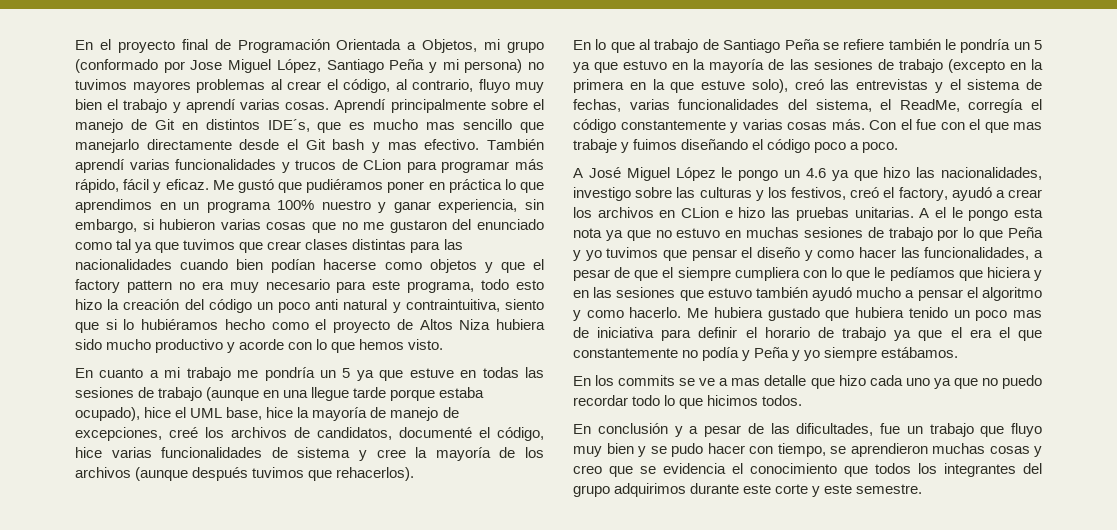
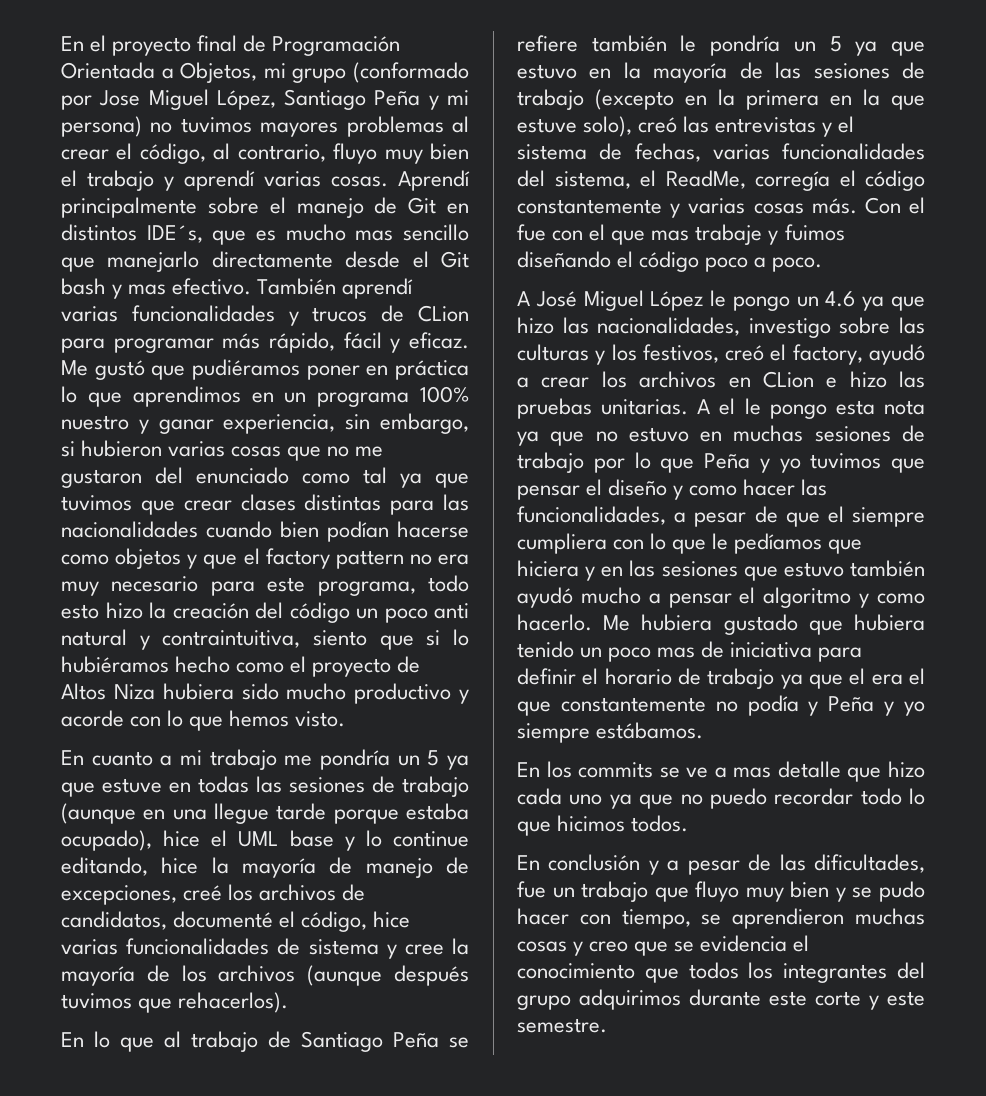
[226,407,263,420] base, -> [289,830,469,851] [61,857,148,876] base y lo continue editando,

